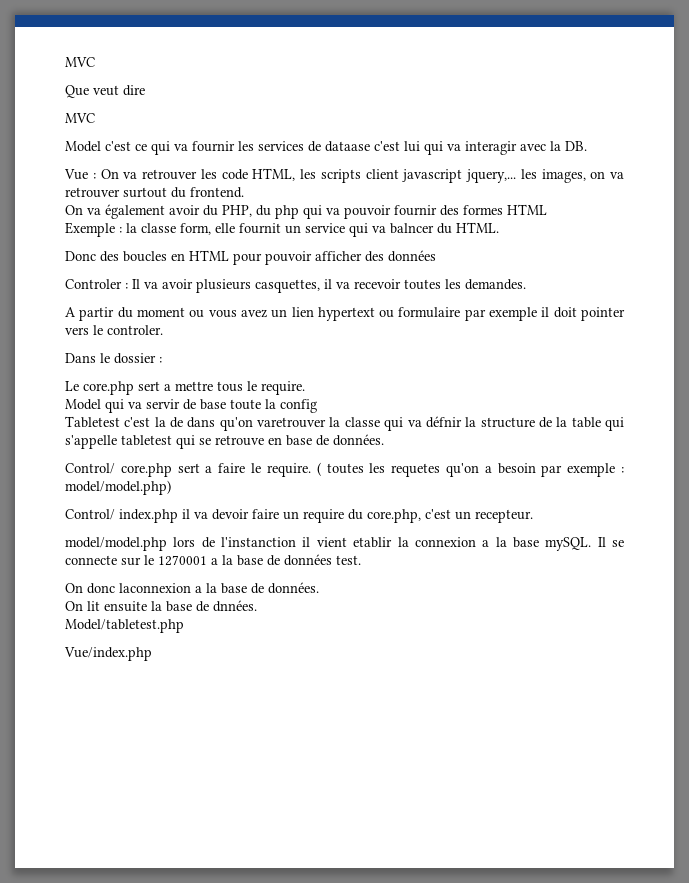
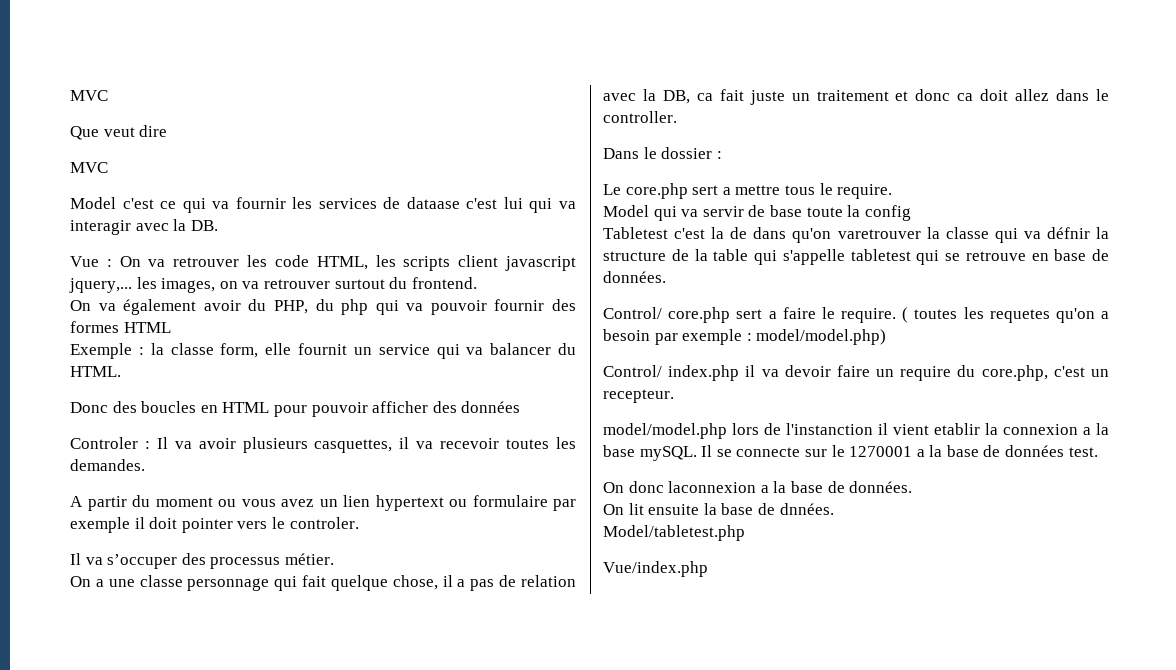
[390,223,434,234] balncer -> [490,343,552,355] balancer
(163, 330) none -> [70,553,334,569] [70,575,577,591] [603,89,1109,105] [603,111,677,123] // Il va s’occuper des processus métier. // On a une classe personnage qui fait quelque chose, il a pas de relation avec la DB, ca fait juste un traitement et donc ca doit allez dans le controller.

